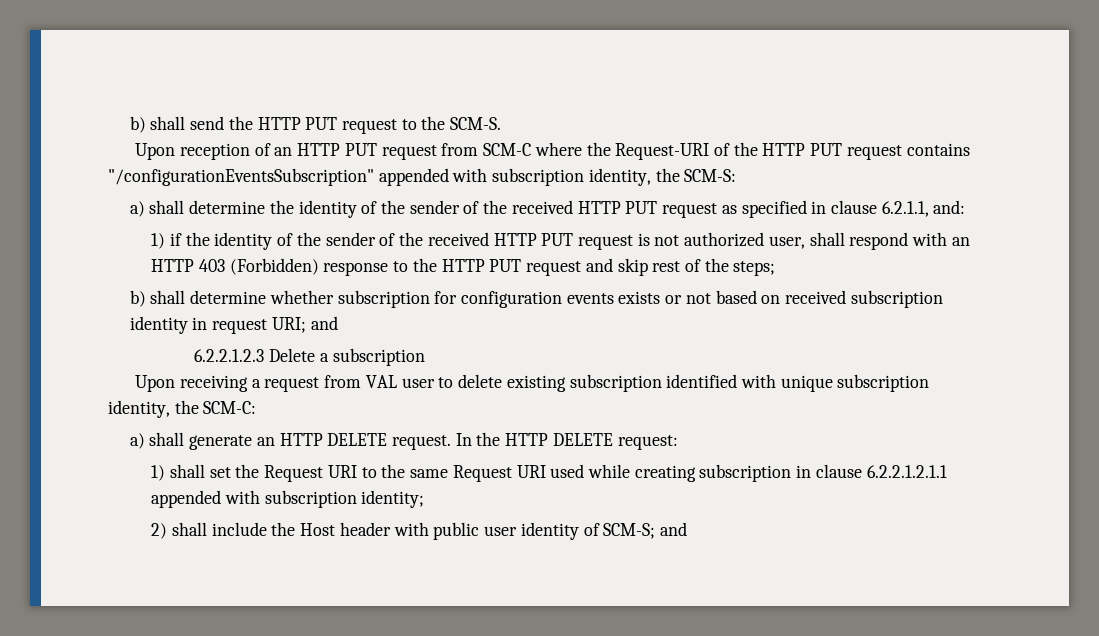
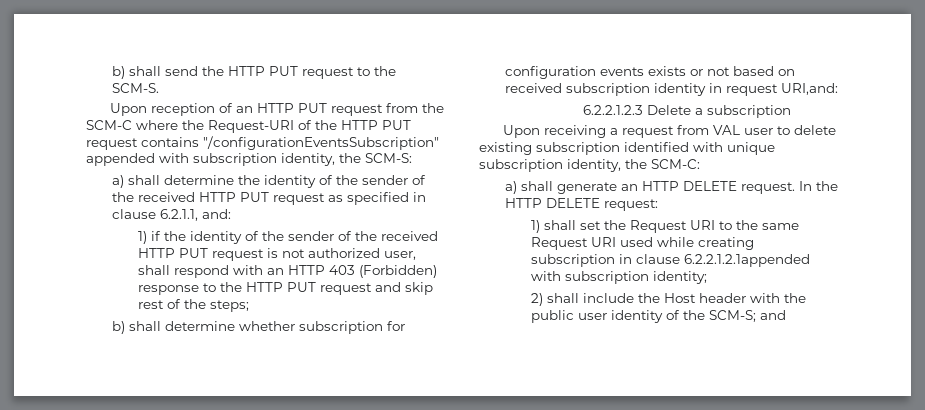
(479, 149) none -> [421,103,444,113] the
[271,316,338,333] URI; and -> [780,83,838,95] URI,and:
[866,465,947,478] [151,490,222,508] 6.2.2.1.2.1.1 appended -> [683,254,810,267] 6.2.2.1.2.1appended
(429, 529) none -> [783,293,806,303] the
(600, 529) none -> [682,310,705,320] the

